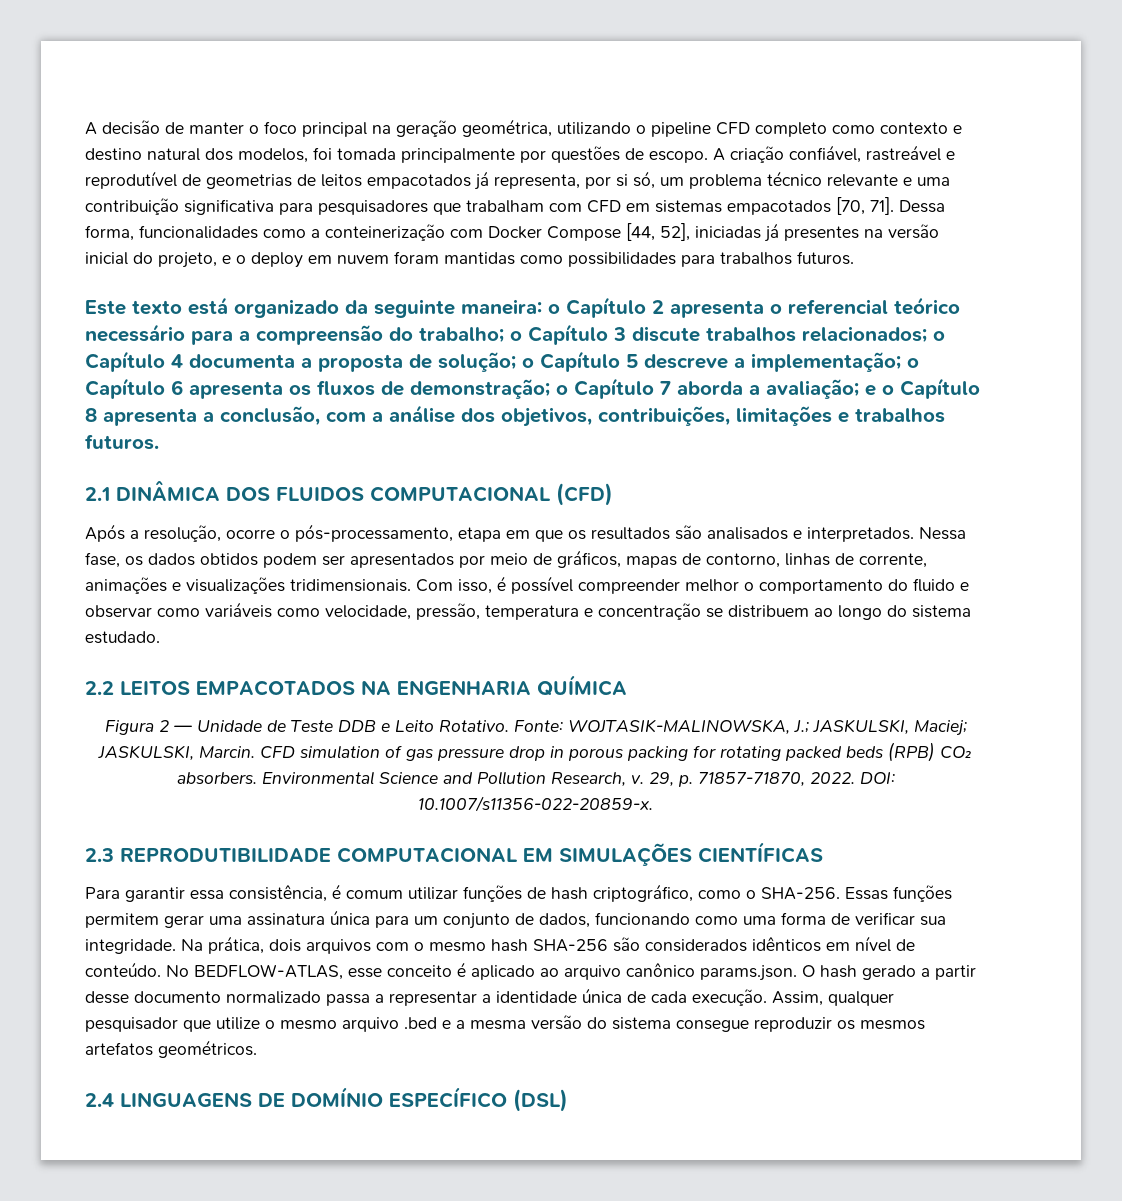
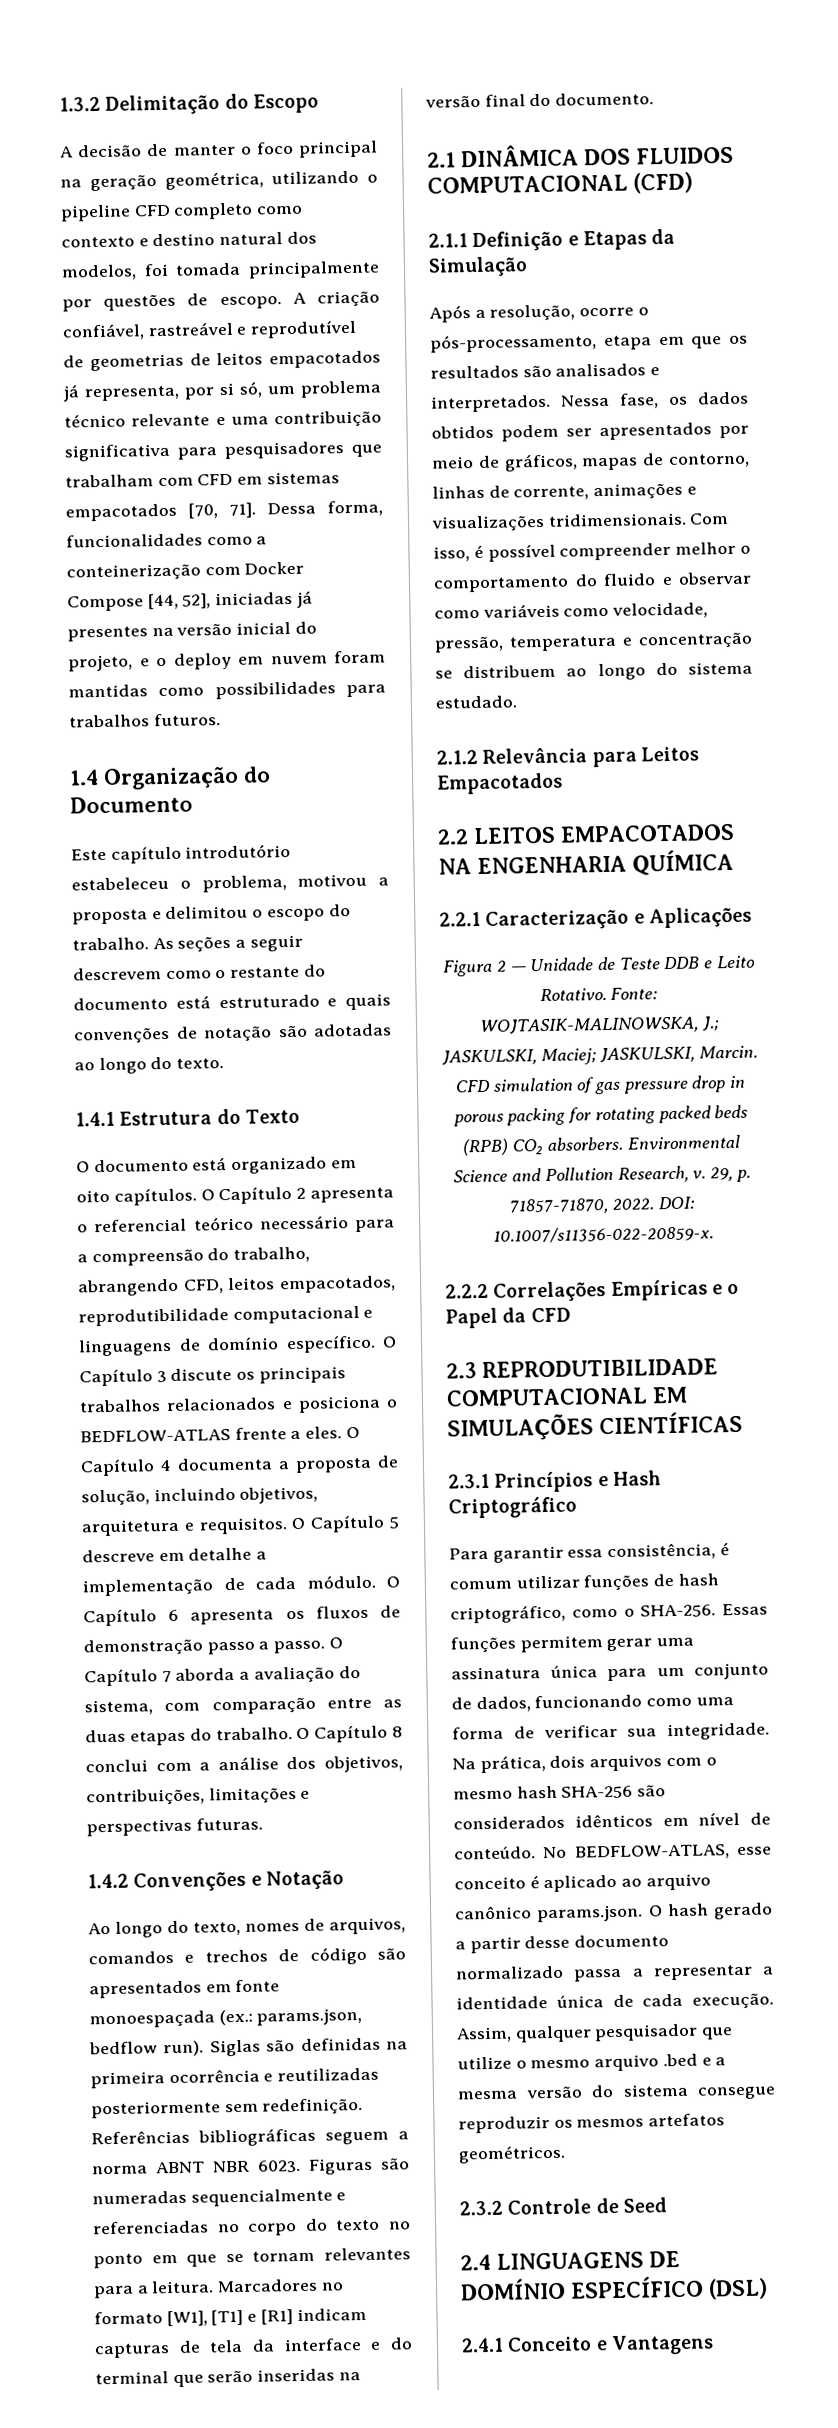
(85, 128) none -> [59,93,319,116] 1.3.2 Delimitação do Escopo //
[85,297,560,318] Este texto está organizado da seguinte maneira: o -> [69,765,271,790] [70,795,193,814] [71,843,292,864] [71,873,389,893] [72,904,351,925] [72,934,303,952] [73,964,326,981] [73,993,391,1011] [74,1023,392,1044] [74,1056,225,1075] [75,1108,300,1127] [76,1156,357,1174] [76,1187,215,1206] 1.4 Organização do Documento // Este capítulo introdutório estabeleceu o problema, motivou a proposta e delimitou o escopo do trabalho. As seções a seguir descrevem como o restante do documento está estruturado e quais convenções de notação são adotadas ao longo do texto. // 1.4.1 Estrutura do Texto // O documento está organizado em oito capítulos. O
[419,324,945,345] trabalho; o Capítulo 3 discute trabalhos relacionados; o -> [233,1246,311,1263] [78,1275,396,1297] [78,1305,374,1327] [78,1334,397,1357] [79,1366,346,1387] [79,1395,398,1413] [80,1426,360,1443] trabalho, abrangendo CFD, leitos empacotados, reprodutibilidade computacional e linguagens de domínio específico. O Capítulo 3 discute os principais trabalhos relacionados e posiciona o BEDFLOW-ATLAS frente a eles. O
[438,351,919,372] solução; o Capítulo 5 descreve a implementação; o -> [81,1486,319,1506] [81,1514,400,1537] [82,1547,268,1563] [82,1574,400,1597] solução, incluindo objetivos, arquitetura e requisitos. O Capítulo 5 descreve em detalhe a implementação de cada módulo. O
[410,378,980,399] [85,406,320,426] demonstração; o Capítulo 7 aborda a avaliação; e o Capítulo 8 apresenta a conclusão, -> [83,1637,343,1656] [84,1665,361,1687] [84,1697,402,1716] [85,1724,403,1746] [85,1759,148,1773] demonstração passo a passo. O Capítulo 7 aborda a avaliação do sistema, com comparação entre as duas etapas do trabalho. O Capítulo 8 conclui
[855,408,945,423] [85,434,159,450] trabalhos futuros. -> [86,1817,263,1837] [87,1870,344,1893] [88,1917,406,1938] [88,1946,406,1965] [89,1979,281,1999] [89,2007,363,2029] [89,2037,408,2057] [90,2067,380,2089] [91,2098,364,2119] [91,2127,409,2147] [92,2157,410,2175] [92,2188,347,2207] [92,2218,411,2236] [93,2247,411,2269] [93,2278,344,2299] [94,2307,367,2327] [94,2337,413,2359] [95,2368,361,2388] [425,92,655,108] perspectivas futuras. // 1.4.2 Convenções e Notação // Ao longo do texto, nomes de arquivos, comandos e trechos de código são apresentados em fonte monoespaçada (ex.: params.json, bedflow run). Siglas são definidas na primeira ocorrência e reutilizadas posteriormente sem redefinição. Referências bibliográficas seguem a norma ABNT NBR 6023. Figuras são numeradas sequencialmente e referenciadas no corpo do texto no ponto em que se tornam relevantes para a leitura. Marcadores no formato [W1], [T1] e [R1] indicam capturas de tela da interface e do terminal que serão inseridas na versão final do documento.
(613, 494) none -> [428,228,676,253] [428,256,528,278] // 2.1.1 Definição e Etapas da Simulação
(160, 637) none -> [436,746,699,768] [437,772,563,795] // 2.1.2 Relevância para Leitos Empacotados
(627, 685) none -> [439,906,752,931] // 2.2.1 Caracterização e Aplicações
(653, 804) none -> [445,1279,740,1303] [445,1307,571,1329] // 2.2.2 Correlações Empíricas e o Papel da CFD
(823, 852) none -> [448,1470,661,1493] [448,1496,577,1519] // 2.3.1 Princípios e Hash Criptográfico
(257, 1049) none -> [459,2197,667,2216] // 2.3.2 Controle de Seed
(568, 1100) none -> [461,2334,714,2356] // 2.4.1 Conceito e Vantagens

